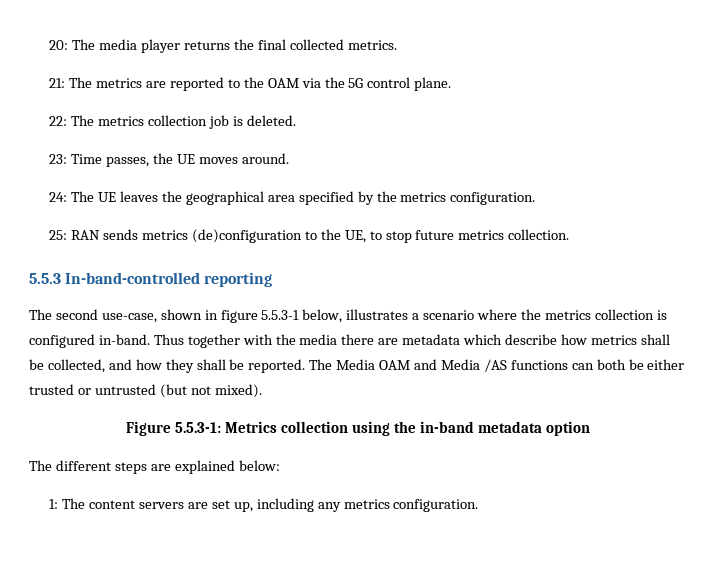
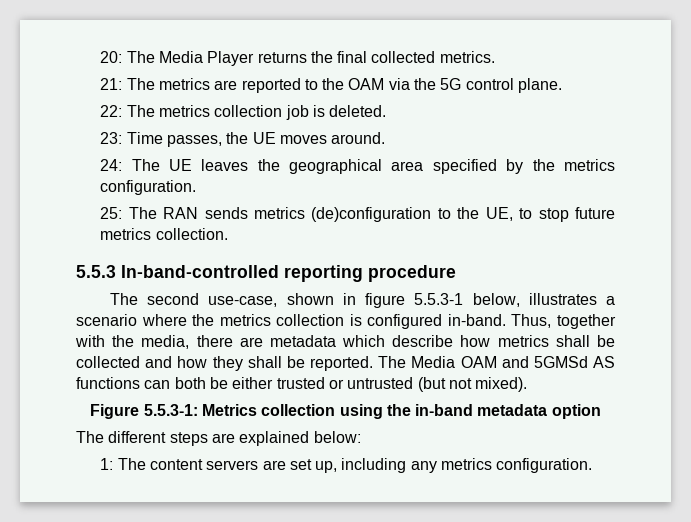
[99,39,181,53] media player -> [158,51,255,66] Media Player
(68, 235) none -> [128,207,157,219] The
(273, 279) none -> [368,265,456,282] procedure
[153,334,184,345] Thus -> [511,314,552,328] Thus,
[299,334,338,345] media -> [141,335,190,349] media,
[47,359,105,373] collected, -> [76,356,140,368] collected
[440,359,507,372] Media /AS -> [533,356,615,368] 5GMSd AS

